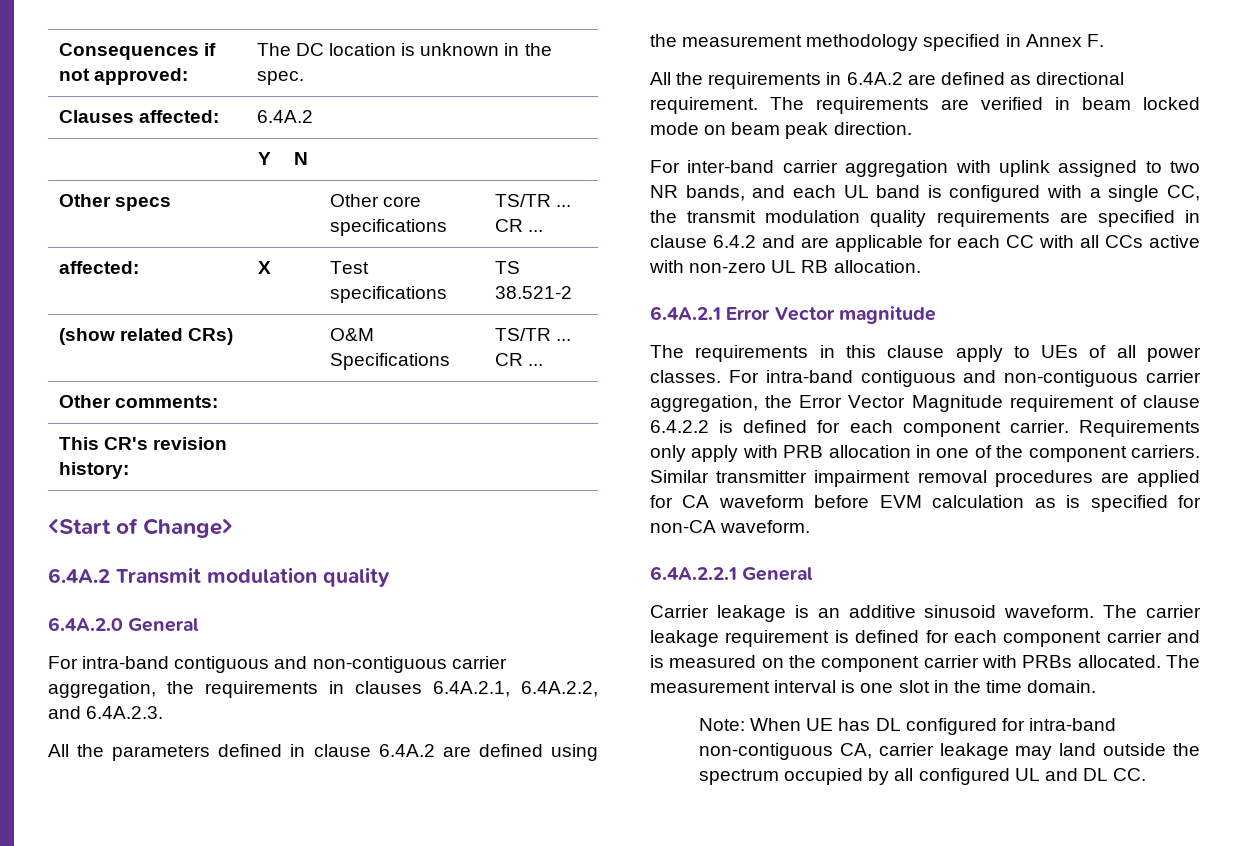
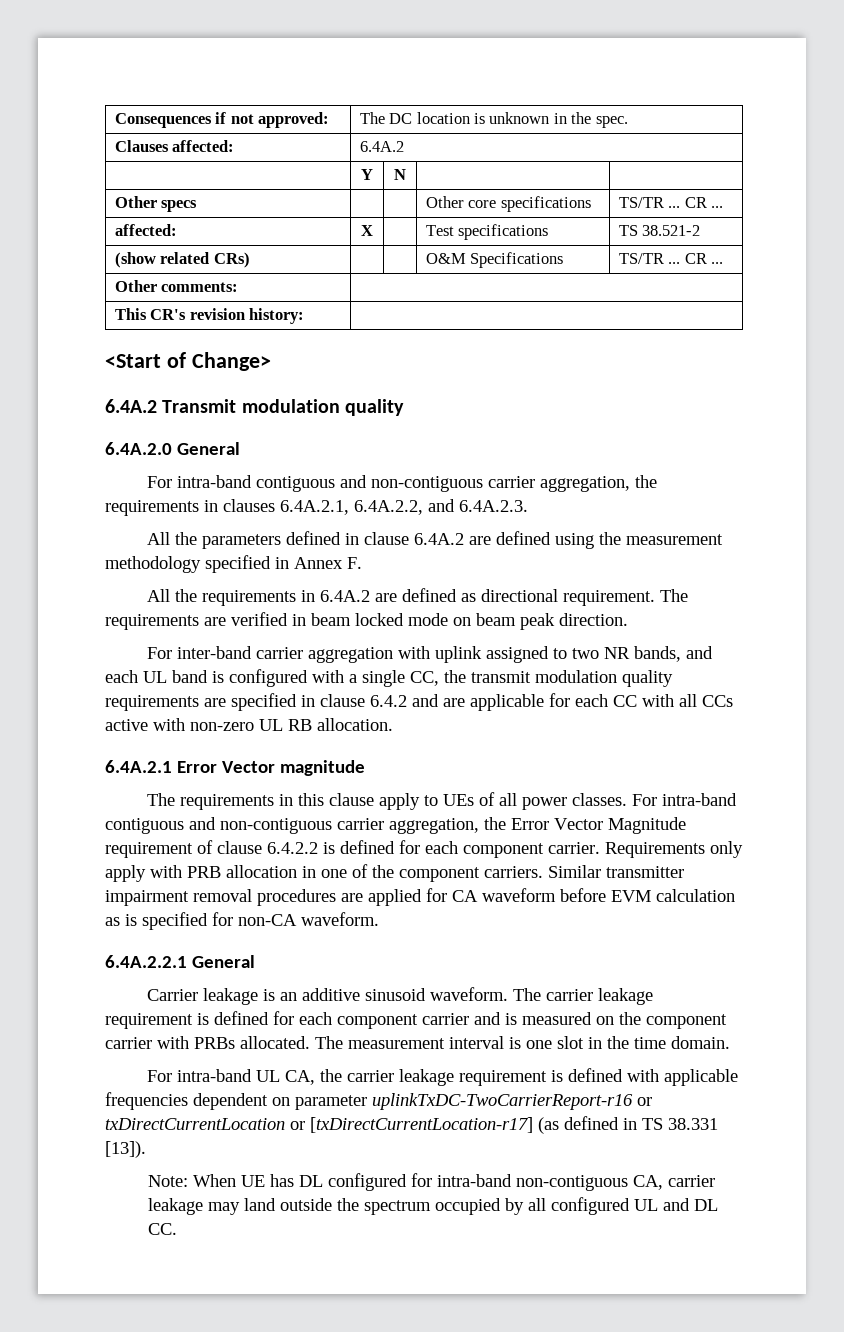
(1097, 686) none -> [146,1068,738,1086] [105,1092,652,1110] [105,1116,718,1134] [105,1141,146,1158] // For intra-band UL CA, the carrier leakage requirement is defined with applicable frequencies dependent on parameter uplinkTxDC-TwoCarrierReport-r16 or txDirectCurrentLocation or [txDirectCurrentLocation-r17] (as defined in TS 38.331 [13]).

